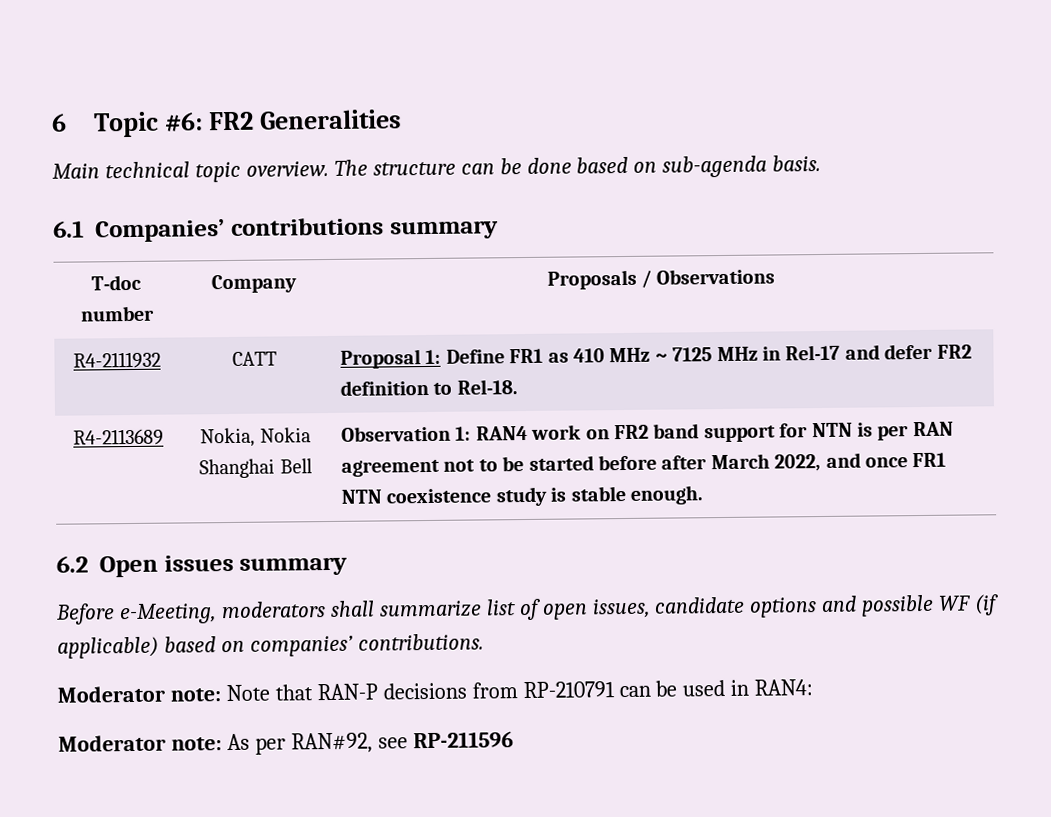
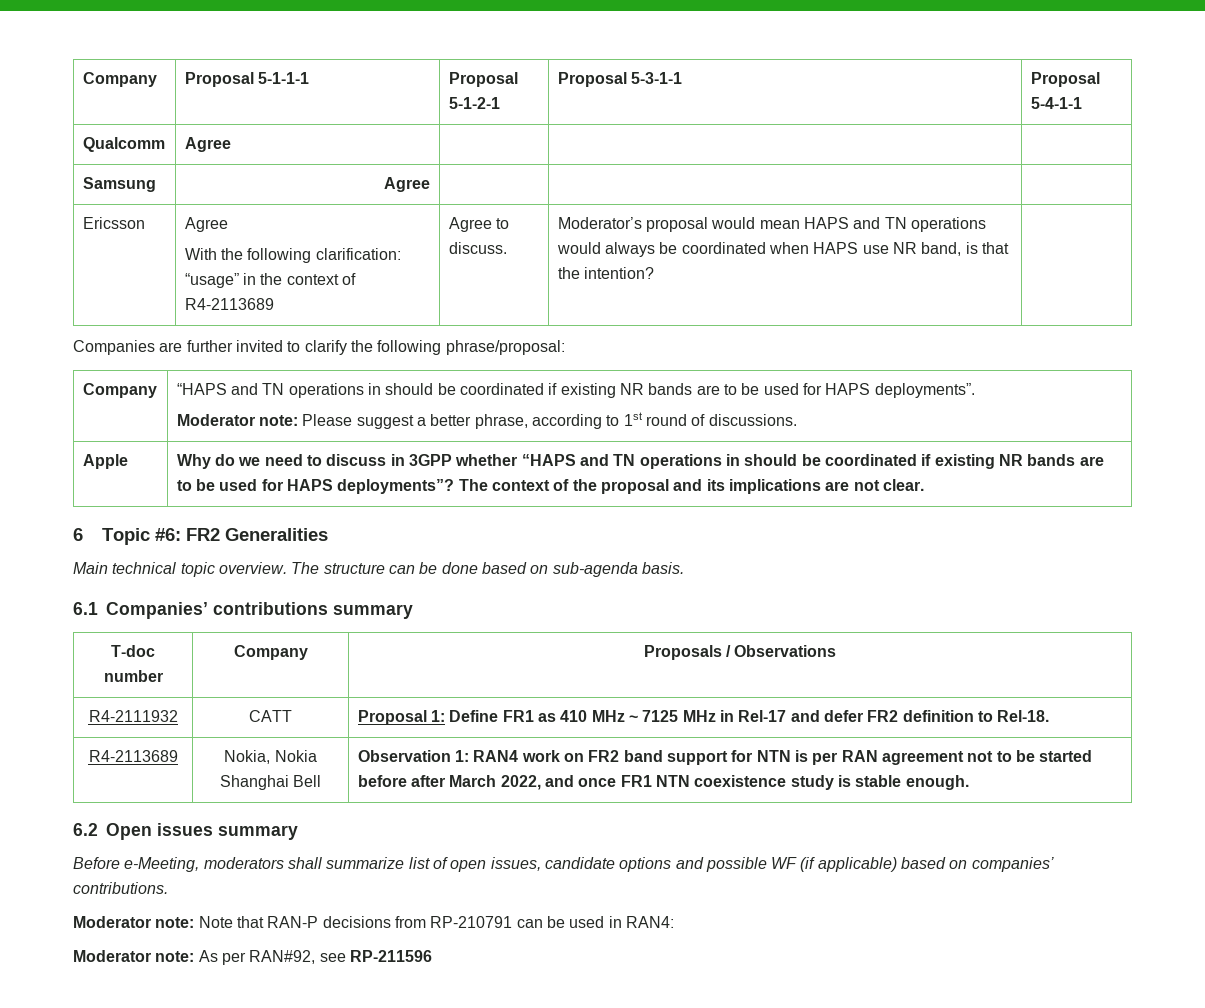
(51, 122) none -> [82,72,157,87] [184,72,310,87] [448,72,518,87] [448,97,500,109] [557,72,683,87] [1030,72,1100,87] [1030,97,1082,109] [82,137,165,152] [184,137,231,152] [82,177,156,192] [384,177,431,192] [82,217,145,229] [184,217,228,232] [184,248,401,263] [184,273,357,288] [184,298,274,310] [448,217,510,232] [448,242,507,254] [557,217,987,232] [556,242,1010,257] [557,267,655,279] [73,340,565,355] [82,383,157,398] [176,383,975,398] [176,412,797,429] [82,454,128,469] [176,454,1104,469] [176,479,924,494] Company | Proposal 5-1-1-1 | Proposal 5-1-2-1 | Proposal 5-3-1-1 | Proposal 5-4-1-1 // Qualcomm | Agree | | | // Samsung | Agree | | | // Ericsson | Agree // With the following clarification: “usage” in the context of R4-2113689 | Agree to discuss. | Moderator’s proposal would mean HAPS and TN operations would always be coordinated when HAPS use NR band, is that the intention? | // Companies are further invited to clarify the following phrase/proposal: // Company | “HAPS and TN operations in should be coordinated if existing NR bands are to be used for HAPS deployments”. // Moderator note: Please suggest a better phrase, according to 1st round of discussions. // Apple | Why do we need to discuss in 3GPP whether “HAPS and TN operations in should be coordinated if existing NR bands are to be used for HAPS deployments”? The context of the proposal and its implications are not clear. //

